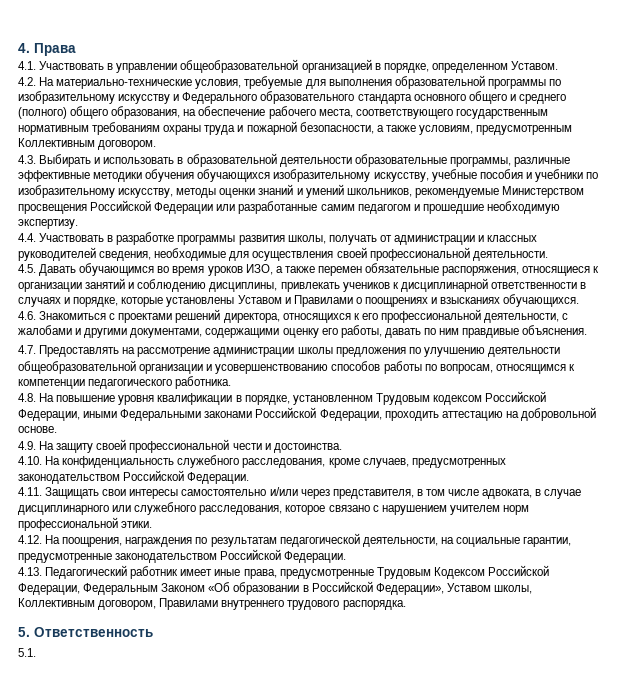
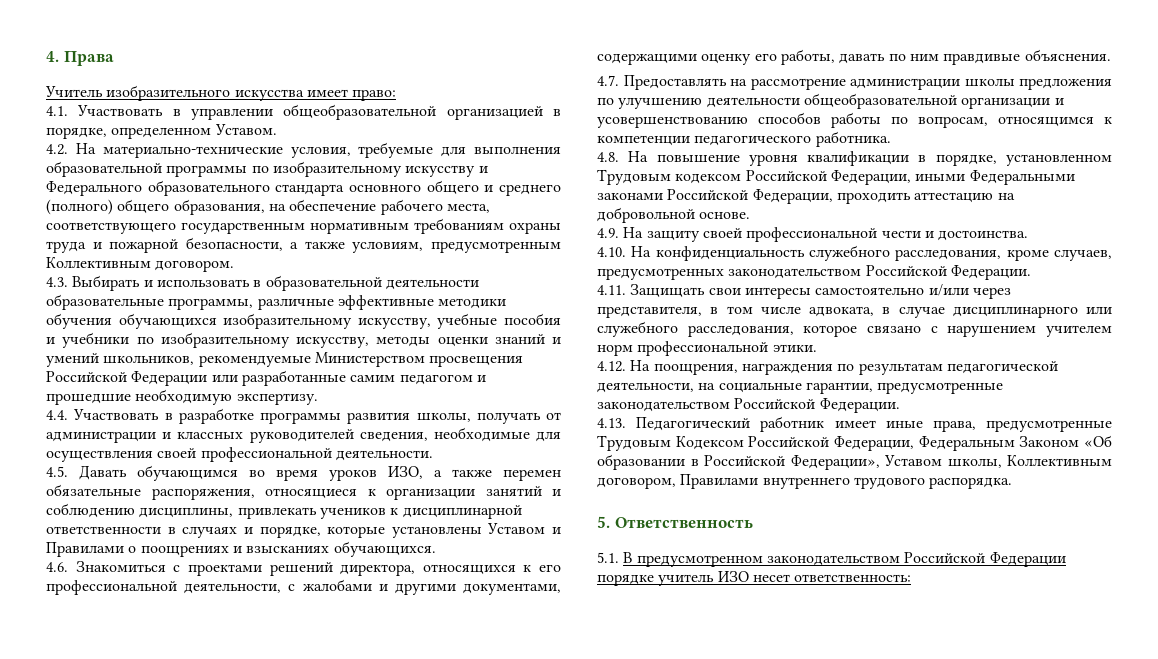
(76, 49) none -> [45,85,397,101] // Учитель изобразительного искусства имеет право:
(36, 652) none -> [623,552,1066,567] [597,571,912,586] В предусмотренном законодательством Российской Федерации порядке учитель ИЗО несет ответственность:

